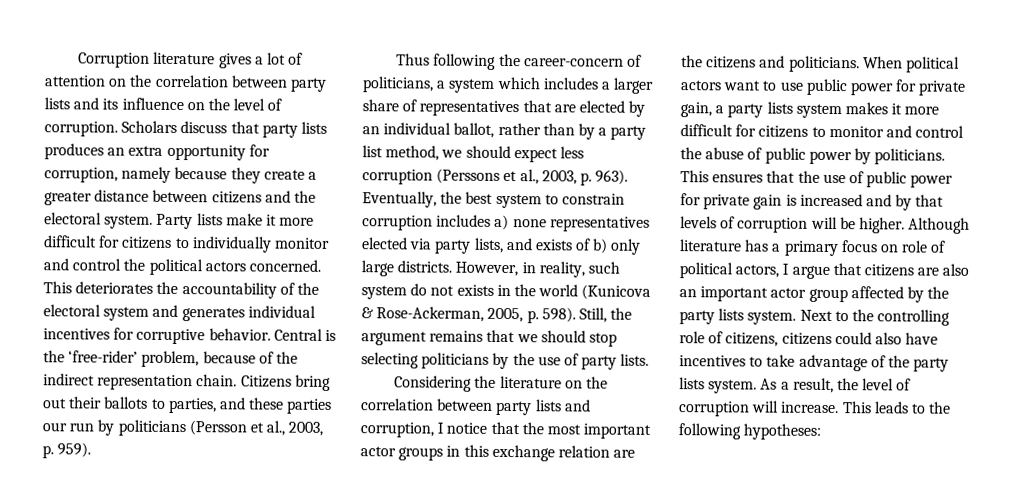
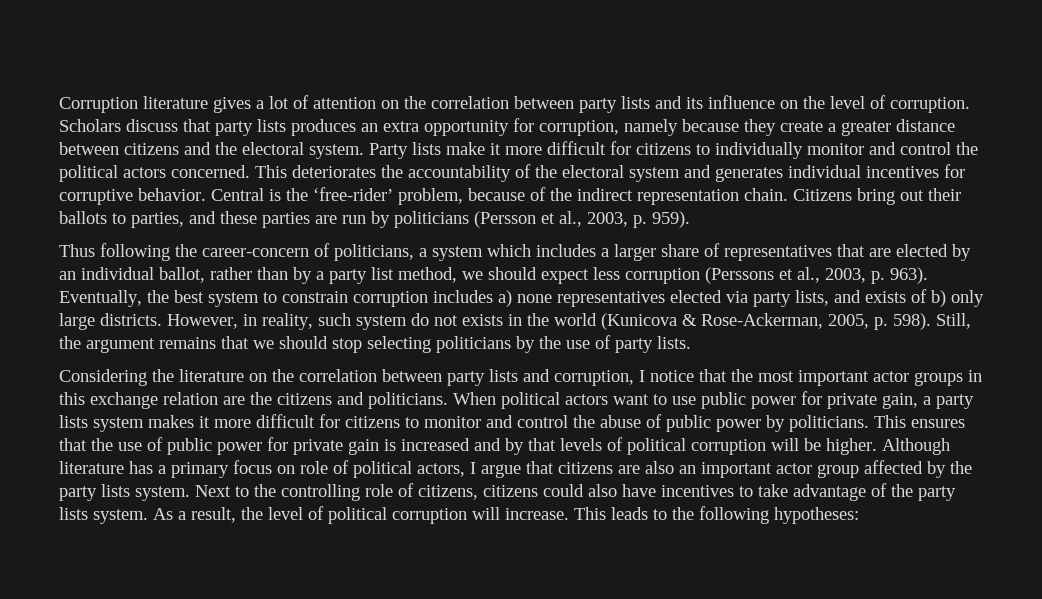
[42,422,67,432] our -> [315,215,337,224] are
(736, 222) none -> [627,438,686,455] political
(912, 384) none -> [328,507,387,524] political

